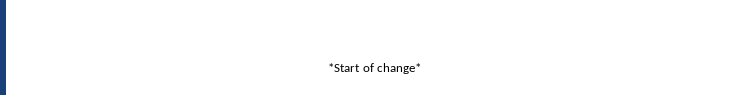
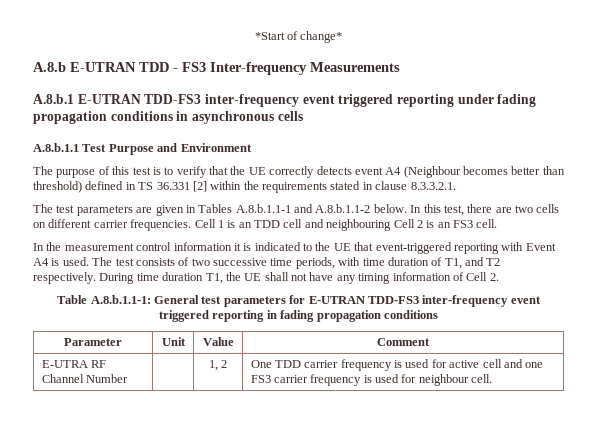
(421, 68) none -> [33,62,400,75] [33,94,537,107] [33,111,303,124] [33,143,252,155] [33,166,565,178] [33,181,456,193] [33,204,560,216] [33,219,498,231] [33,242,556,254] [33,257,501,269] [33,272,499,284] [57,295,541,307] [159,310,438,322] [64,338,122,346] [161,337,186,346] [202,337,234,346] [377,338,430,346] [41,360,106,368] [41,374,128,383] [208,360,228,371] [250,359,544,371] [250,374,493,386] // A.8.b E-UTRAN TDD - FS3 Inter-frequency Measurements // A.8.b.1 E-UTRAN TDD-FS3 inter-frequency event triggered reporting under fading propagation conditions in asynchronous cells // A.8.b.1.1 Test Purpose and Environment // The purpose of this test is to verify that the UE correctly detects event A4 (Neighbour becomes better than threshold) defined in TS 36.331 [2] within the requirements stated in clause 8.3.3.2.1. // The test parameters are given in Tables A.8.b.1.1-1 and A.8.b.1.1-2 below. In this test, there are two cells on different carrier frequencies. Cell 1 is an TDD cell and neighbouring Cell 2 is an FS3 cell. // In the measurement control information it is indicated to the UE that event-triggered reporting with Event A4 is used. The test consists of two successive time periods, with time duration of T1, and T2 respectively. During time duration T1, the UE shall not have any timing information of Cell 2. // Table A.8.b.1.1-1: General test parameters for E-UTRAN TDD-FS3 inter-frequency event triggered reporting in fading propagation conditions // Parameter | Unit | Value | Comment // E-UTRA RF Channel Number | | 1, 2 | One TDD carrier frequency is used for active cell and one FS3 carrier frequency is used for neighbour cell.

